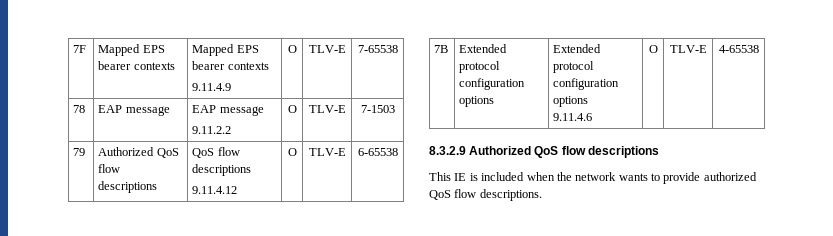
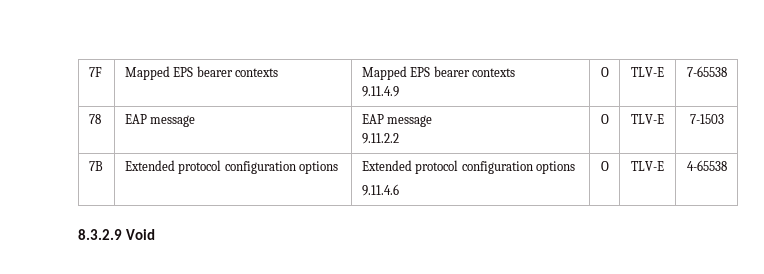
[73,148,86,156] [98,147,179,158] [98,164,121,173] [98,181,158,193] [192,147,240,158] [192,164,252,176] [192,186,238,194] [287,148,297,156] [308,148,346,156] [357,148,398,156] // 79 | Authorized QoS flow descriptions | QoS flow descriptions // 9.11.4.12 | O | TLV-E | 6-65538 -> (724, 119) none
[469,146,659,158] [429,172,757,184] [429,189,542,201] Authorized QoS flow descriptions // This IE is included when the network wants to provide authorized QoS flow descriptions. -> [126,229,156,240] Void

